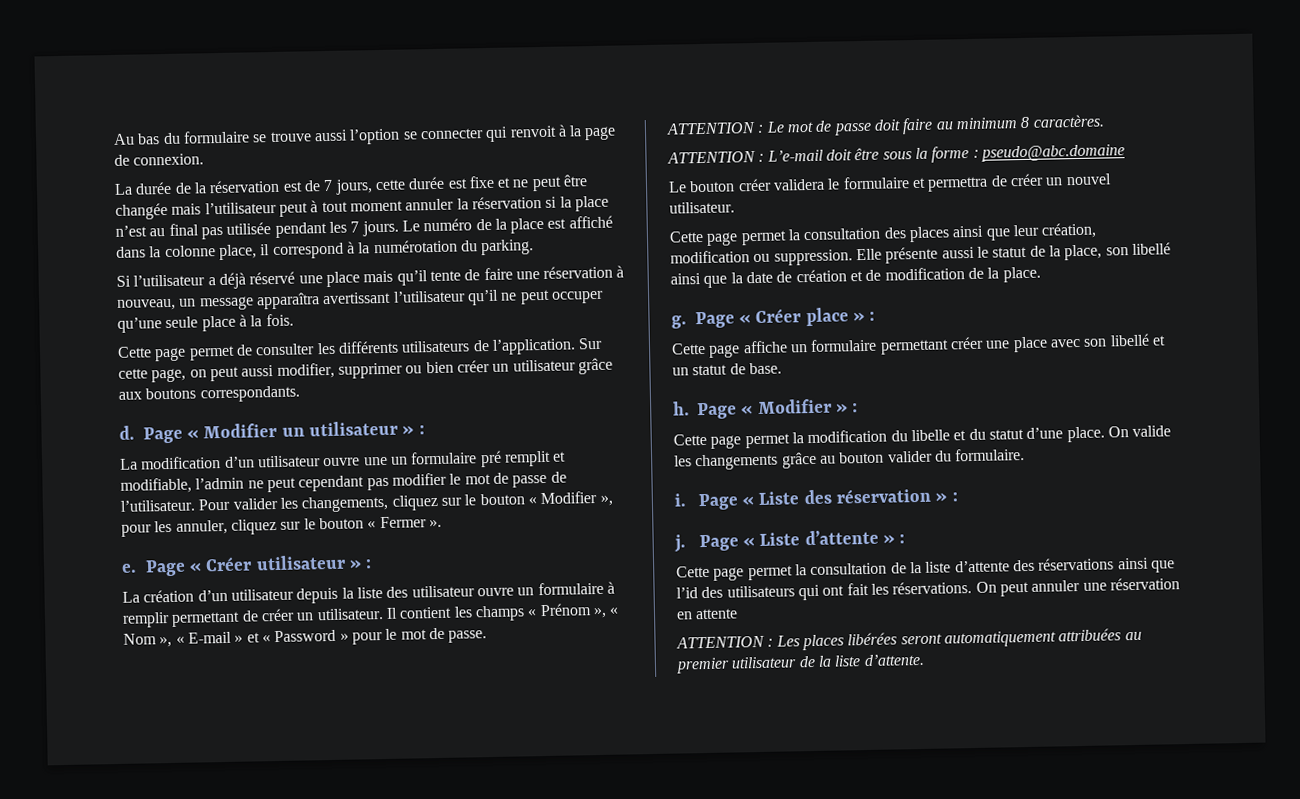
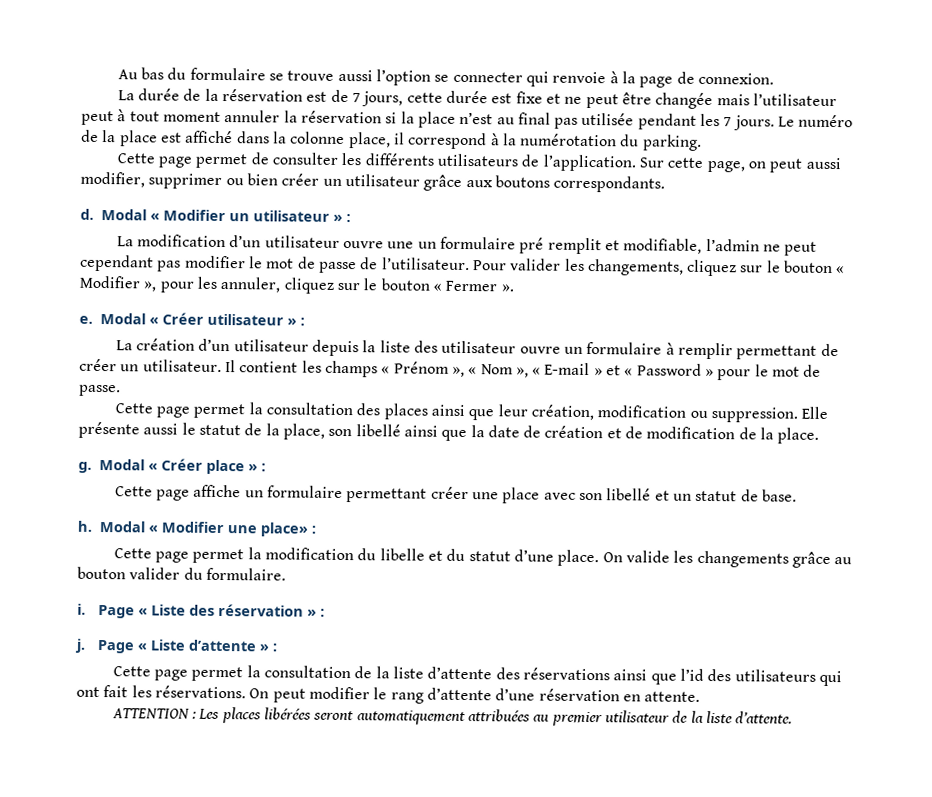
[509,125,557,138] renvoit -> [552,71,607,84] renvoie
[116,265,625,290] [117,289,604,311] [117,313,294,333] // Si l’utilisateur a déjà réservé une place mais qu’il tente de faire une réservation à nouveau, un message apparaîtra avertissant l’utilisateur qu’il ne peut occuper qu’une seule place à la fois. -> (702, 142) none
[142,426,183,444] Page -> [101,209,147,221] Modal
[144,559,186,577] Page -> [100,313,146,325] Modal
[666,114,1104,136] [667,144,1125,164] [668,173,1112,193] [669,201,735,214] // ATTENTION : Le mot de passe doit faire au minimum 8 caractères. // ATTENTION : L’e-mail doit être sous la forme : pseudo@abc.domaine // Le bouton créer validera le formulaire et permettra de créer un nouvel utilisateur. -> (121, 390) none
[694,311,735,329] Page -> [99,458,145,471] Modal
[697,398,848,420] Page « Modifier » -> [99,521,308,537] Modal « Modifier une place»
[1031,579,1107,592] annuler une -> [308,686,536,704] modifier le rang d’attente d’une
[695,608,739,620] attente -> [644,691,701,702] attente.

